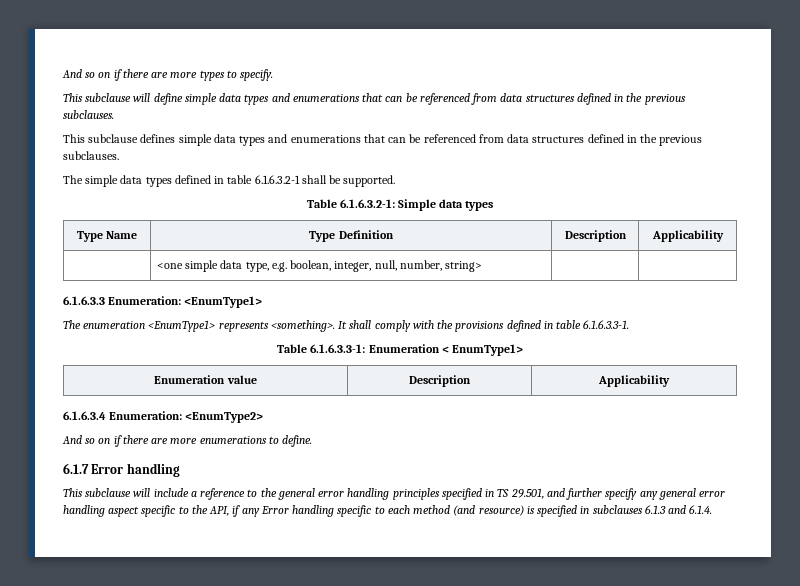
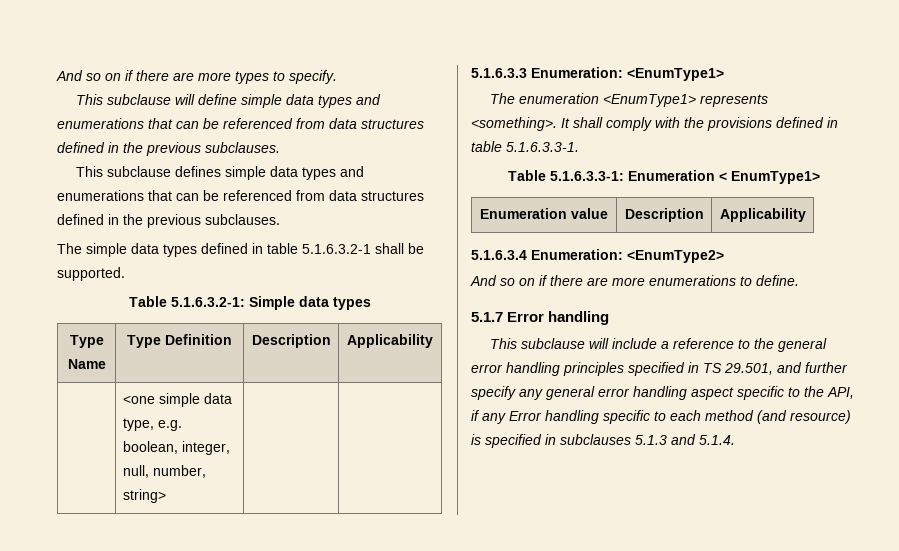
[254,175,300,184] 6.1.6.3.2-1 -> [302,244,371,254] 5.1.6.3.2-1
[339,199,395,208] 6.1.6.3.2-1: -> [170,297,245,307] 5.1.6.3.2-1:
[63,296,105,305] 6.1.6.3.3 -> [471,68,527,78] 5.1.6.3.3
[583,320,630,329] [277,344,366,353] 6.1.6.3.3-1. // Table 6.1.6.3.3-1: -> [506,142,579,152] [507,170,624,181] 5.1.6.3.3-1. // Table 5.1.6.3.3-1:
[63,411,106,420] 6.1.6.3.4 -> [471,250,527,260] 5.1.6.3.4
[63,463,89,474] 6.1.7 -> [471,312,503,322] 5.1.7
[644,505,713,514] 6.1.3 and 6.1.4. -> [635,434,735,445] 5.1.3 and 5.1.4.

